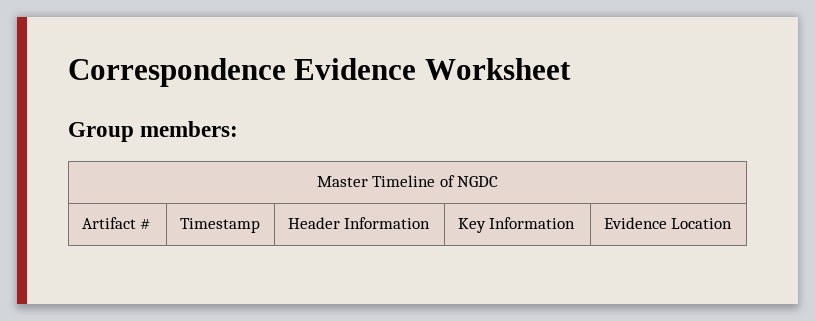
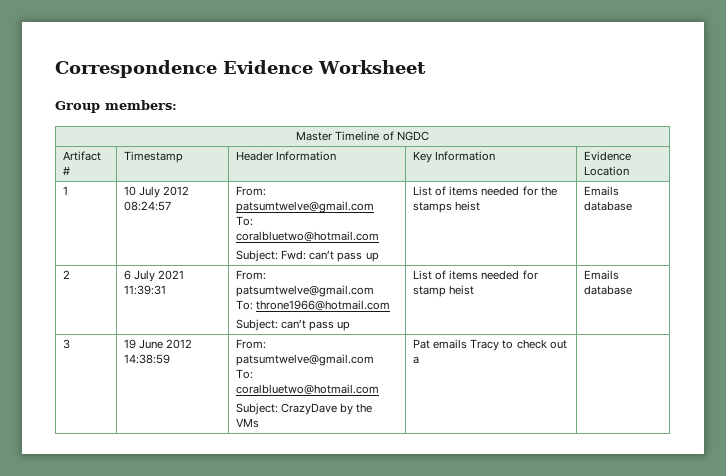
(733, 223) none -> [63,186,69,195] [124,186,190,198] [124,201,172,211] [236,186,267,196] [236,201,375,213] [236,216,254,226] [236,231,380,242] [236,250,379,262] [413,186,557,196] [413,201,481,213] [584,186,620,196] [584,201,633,211] [63,270,71,279] [124,270,185,282] [124,285,167,295] [236,270,267,280] [236,285,375,297] [236,300,391,311] [236,319,351,331] [413,270,538,280] [413,285,475,297] [584,270,620,280] [584,285,633,295] [63,339,71,349] [124,339,193,349] [124,354,171,364] [236,339,267,349] [236,354,375,366] [236,369,254,379] [236,384,380,395] [236,403,373,415] [236,418,260,428] [413,339,567,351] [413,356,420,364] // 1 | 10 July 2012 08:24:57 | From: patsumtwelve@gmail.com // To: coralbluetwo@hotmail.com // Subject: Fwd: can’t pass up | List of items needed for the stamps heist | Emails database // 2 | 6 July 2021 11:39:31 | From: patsumtwelve@gmail.com // To: throne1966@hotmail.com // Subject: can’t pass up | List of items needed for stamp heist | Emails database // 3 | 19 June 2012 14:38:59 | From: patsumtwelve@gmail.com // To: coralbluetwo@hotmail.com // Subject: CrazyDave by the VMs | Pat emails Tracy to check out a |

